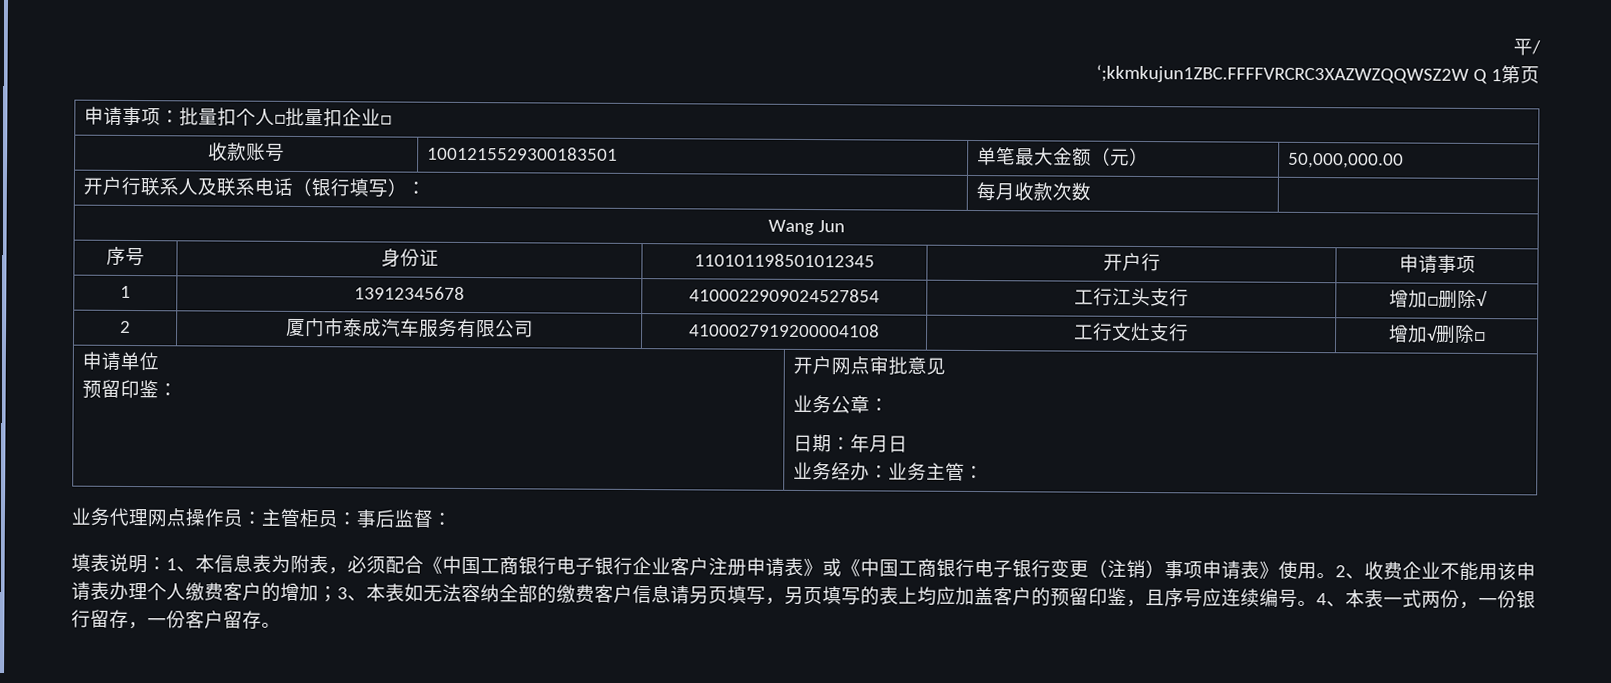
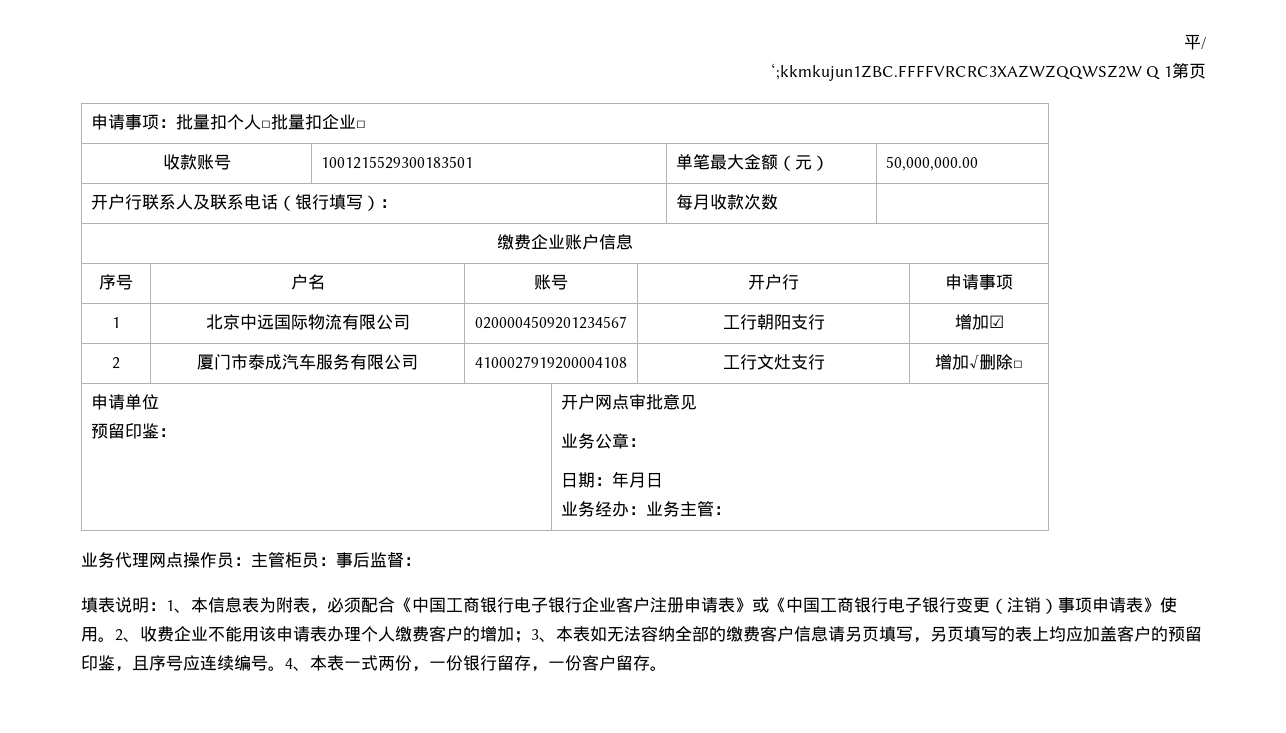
[767,219,845,236] Wang Jun -> [497,234,633,250] 缴费企业账户信息
[380,248,439,268] [694,253,875,268] 身份证 | 110101198501012345 -> [290,274,325,290] [534,274,568,290] 户名 | 账号
[354,286,466,300] [689,288,880,303] [1074,287,1189,307] [1388,289,1488,309] 13912345678 | 4100022909024527854 | 工行江头支行 | 增加□删除√ -> [205,314,410,330] [475,316,627,329] [722,314,825,330] [954,314,1004,330] 北京中远国际物流有限公司 | 0200004509201234567 | 工行朝阳支行 | 增加☑

